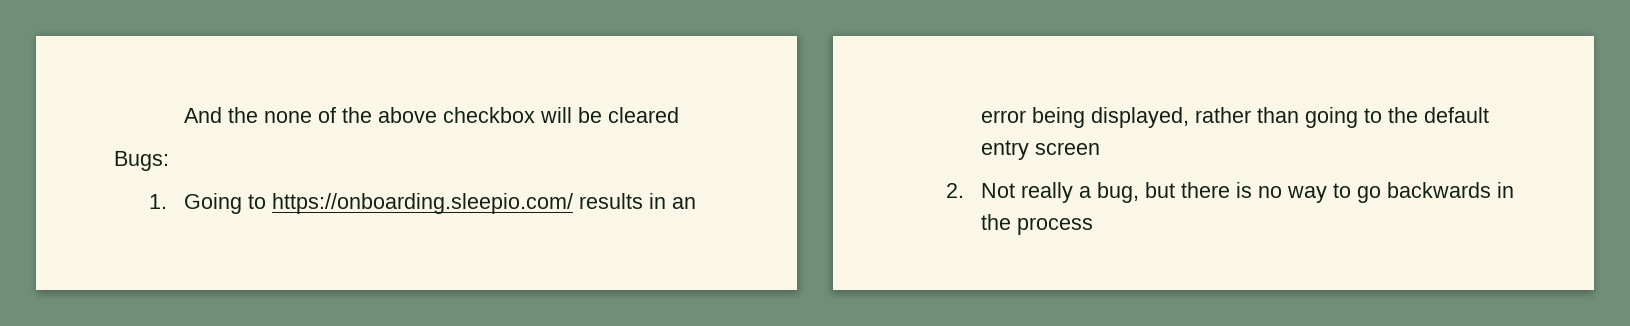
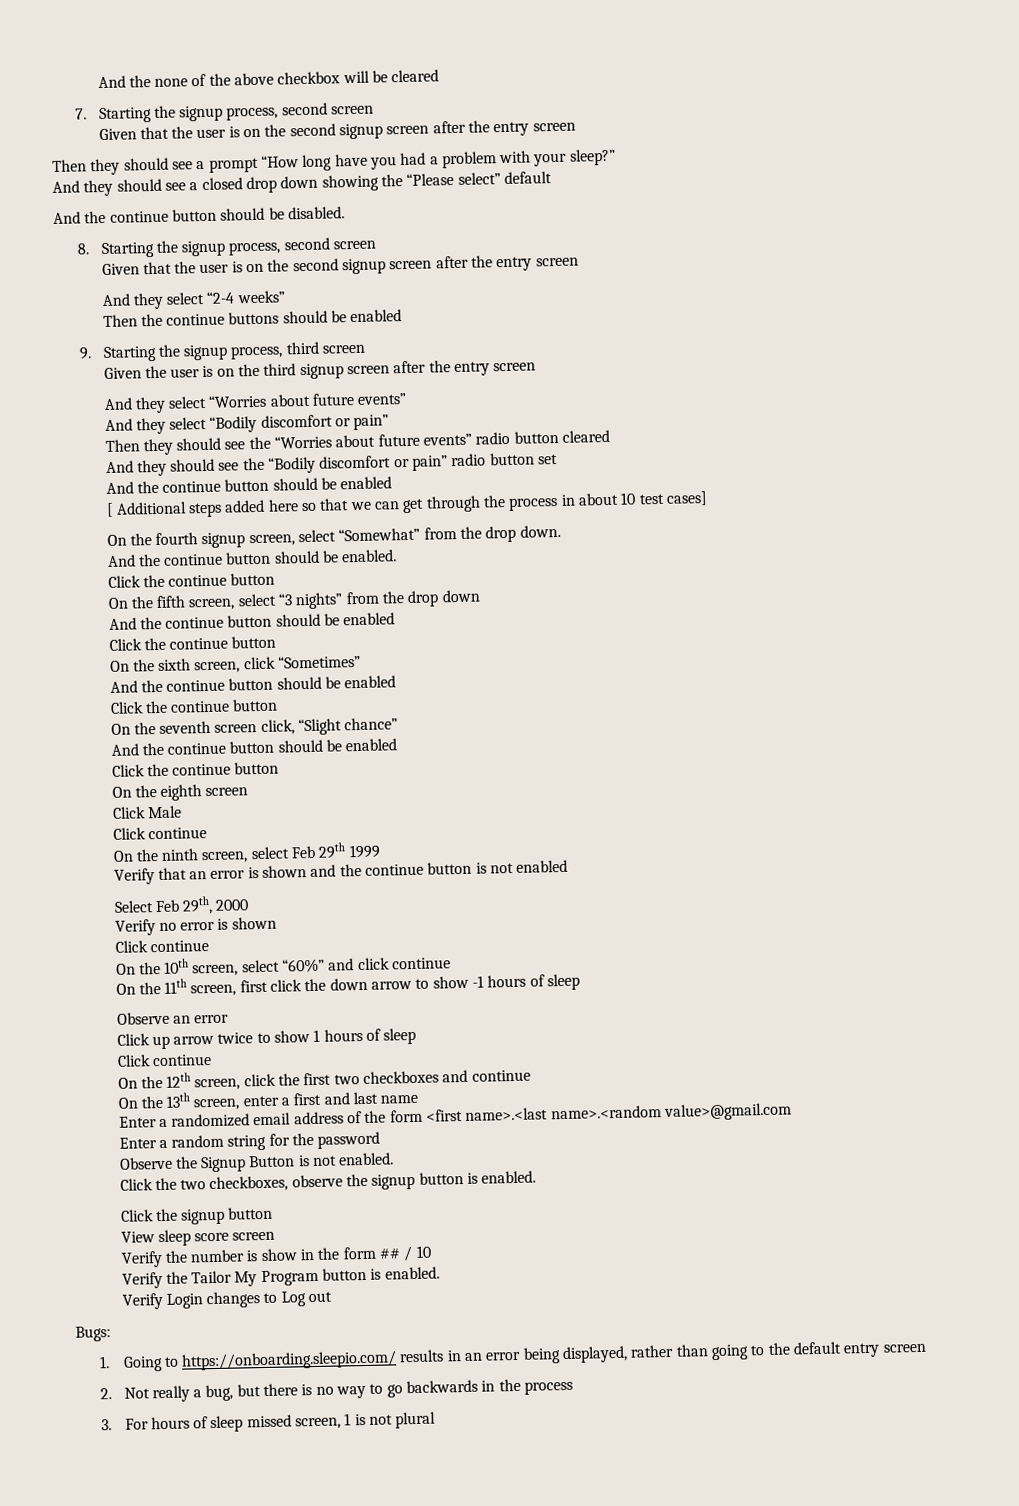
(680, 115) none -> [74,102,375,124] [98,120,576,141] [52,148,616,176] [52,171,552,197] [53,206,345,224] [76,237,377,259] [101,255,579,276] [101,290,285,310] [102,309,403,328] [78,341,367,363] [103,360,537,380] [103,392,408,414] [104,414,390,435] [104,429,611,456] [105,452,559,477] [105,476,393,494] [105,491,708,518] [106,524,561,549] [106,549,398,567] [107,572,276,588] [107,589,480,611] [108,612,396,630] [108,635,277,651] [109,654,362,674] [109,675,397,693] [109,698,279,714] [110,717,399,736] [110,738,398,756] [111,761,280,777] [111,784,249,801] [111,805,182,819] [112,827,207,840] [112,842,381,864] [113,859,569,885] [113,895,250,915] [114,916,277,936] [114,940,209,953] [115,957,452,977] [115,973,580,997] [116,1011,230,1025] [116,1027,417,1050] [116,1053,212,1067] [117,1069,531,1091] [117,1091,419,1111] [118,1102,793,1128] [118,1131,381,1151] [118,1152,395,1173] [119,1170,537,1193] [120,1206,274,1225] [120,1229,276,1247] [120,1245,432,1268] [121,1266,440,1289] [121,1291,333,1310] // 7. Starting the signup process, second screen // Given that the user is on the second signup screen after the entry screen // Then they should see a prompt “How long have you had a problem with your sleep?” // And they should see a closed drop down showing the “Please select” default // And the continue button should be disabled. // 8. Starting the signup process, second screen // Given that the user is on the second signup screen after the entry screen // And they select “2-4 weeks” // Then the continue buttons should be enabled // 9. Starting the signup process, third screen // Given the user is on the third signup screen after the entry screen // And they select “Worries about future events” // And they select “Bodily discomfort or pain” // Then they should see the “Worries about future events” radio button cleared // And they should see the “Bodily discomfort or pain” radio button set // And the continue button should be enabled // [ Additional steps added here so that we can get through the process in about 10 test cases] // On the fourth signup screen, select “Somewhat” from the drop down. // And the continue button should be enabled. // Click the continue button // On the fifth screen, select “3 nights” from the drop down // And the continue button should be enabled // Click the continue button // On the sixth screen, click “Sometimes” // And the continue button should be enabled // Click the continue button // On the seventh screen click, “Slight chance” // And the continue button should be enabled // Click the continue button // On the eighth screen // Click Male // Click continue // On the ninth screen, select Feb 29th 1999 // Verify that an error is shown and the continue button is not enabled // Select Feb 29th, 2000 // Verify no error is shown // Click continue // On the 10th screen, select “60%” and click continue // On the 11th screen, first click the down arrow to show -1 hours of sleep // Observe an error // Click up arrow twice to show 1 hours of sleep // Click continue // On the 12th screen, click the first two checkboxes and continue // On the 13th screen, enter a first and last name // Enter a randomized email address of the form <first name>.<last name>.<random value>@gmail.com // Enter a random string for the password // Observe the Signup Button is not enabled. // Click the two checkboxes, observe the signup button is enabled. // Click the signup button // View sleep score screen // Verify the number is show in the form ## / 10 // Verify the Tailor My Program button is enabled. // Verify Login changes to Log out
(1094, 226) none -> [100,1411,437,1433] // 3. For hours of sleep missed screen, 1 is not plural

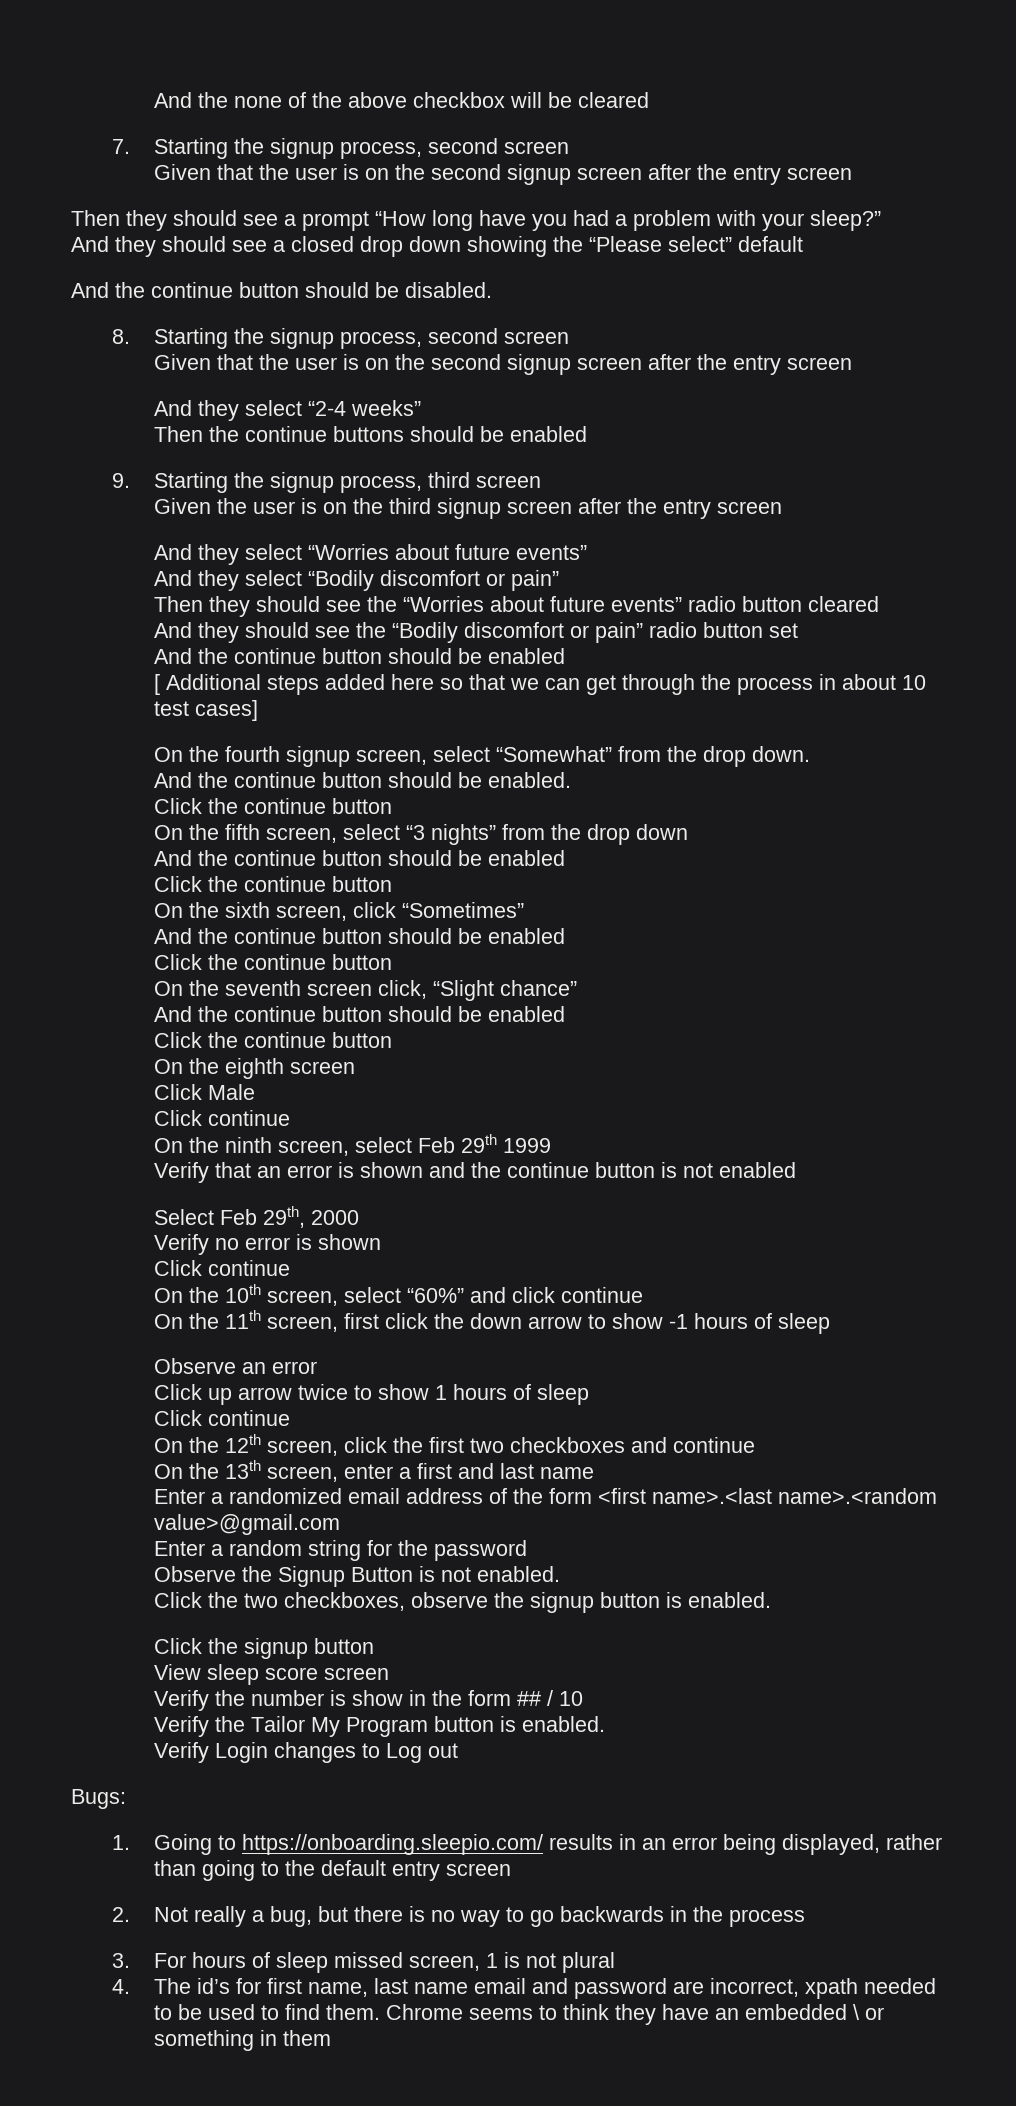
(437, 1420) none -> [112,1978,936,1999] [153,2004,884,2025] [153,2030,331,2051] // 4. The id’s for first name, last name email and password are incorrect, xpath needed to be used to find them. Chrome seems to think they have an embedded \ or something in them

